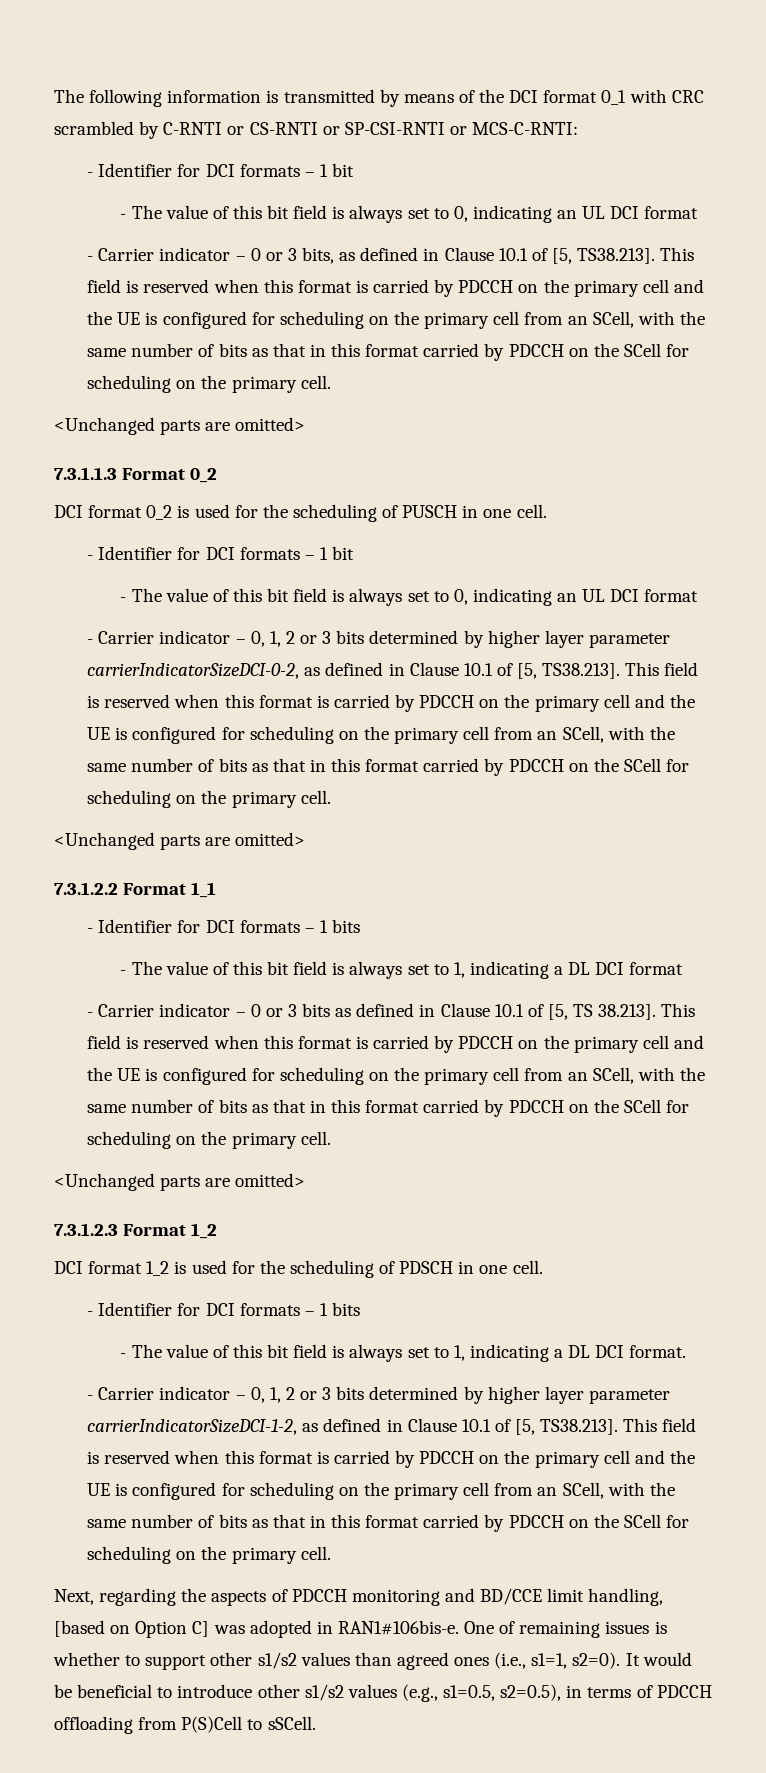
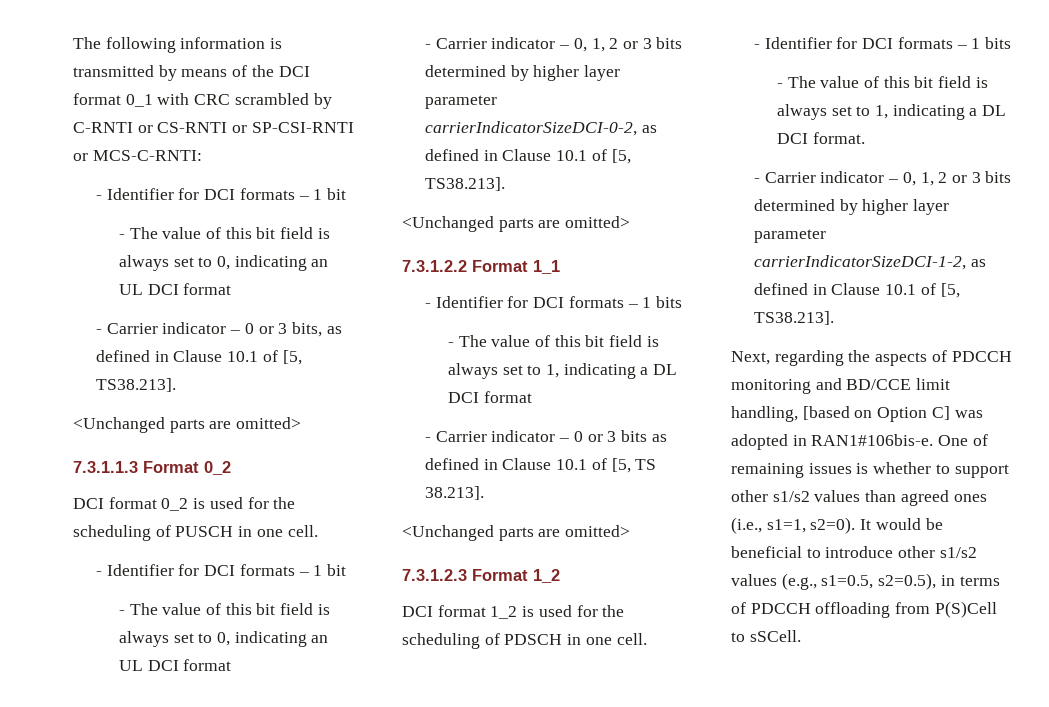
[660,247,695,261] [87,279,705,297] [87,311,706,329] [87,343,690,361] [87,375,331,393] This field is reserved when this format is carried by PDCCH on the primary cell and the UE is configured for scheduling on the primary cell from an SCell, with the same number of bits as that in this format carried by PDCCH on the SCell for scheduling on the primary cell. -> (176, 385) none
[625,662,699,676] [87,694,696,712] [87,726,675,744] [87,758,690,776] [87,790,331,808] This field is reserved when this format is carried by PDCCH on the primary cell and the UE is configured for scheduling on the primary cell from an SCell, with the same number of bits as that in this format carried by PDCCH on the SCell for scheduling on the primary cell. -> (505, 184) none
[661,1003,696,1017] [87,1035,705,1053] [87,1067,706,1085] [87,1099,690,1117] [87,1131,331,1149] This field is reserved when this format is carried by PDCCH on the primary cell and the UE is configured for scheduling on the primary cell from an SCell, with the same number of bits as that in this format carried by PDCCH on the SCell for scheduling on the primary cell. -> (484, 493) none
[623,1418,697,1432] [87,1450,696,1468] [87,1482,675,1500] [87,1514,690,1532] [87,1546,331,1564] This field is reserved when this format is carried by PDCCH on the primary cell and the UE is configured for scheduling on the primary cell from an SCell, with the same number of bits as that in this format carried by PDCCH on the SCell for scheduling on the primary cell. -> (834, 318) none

